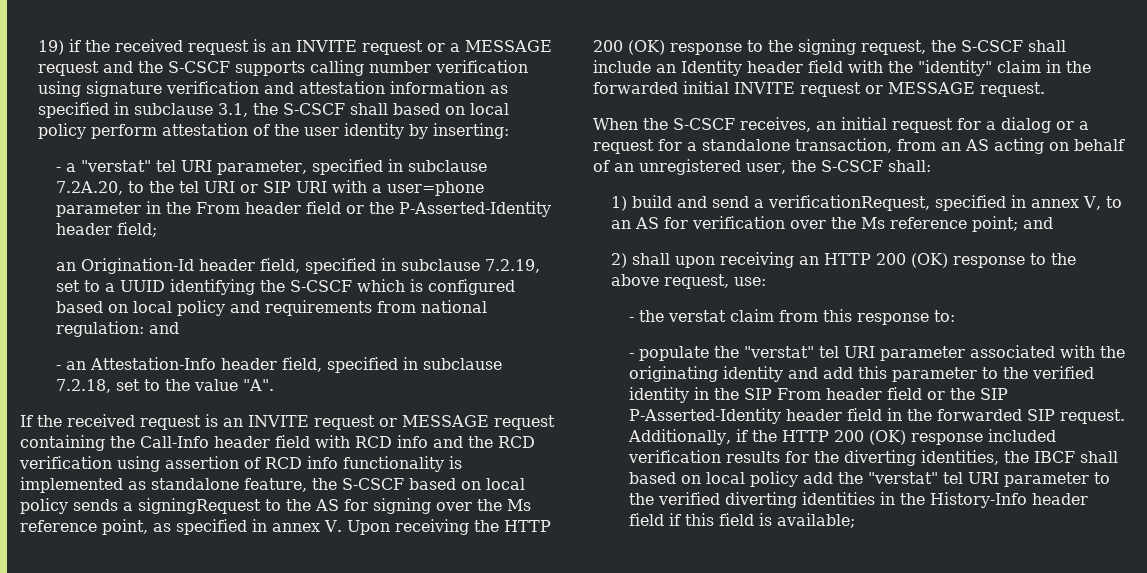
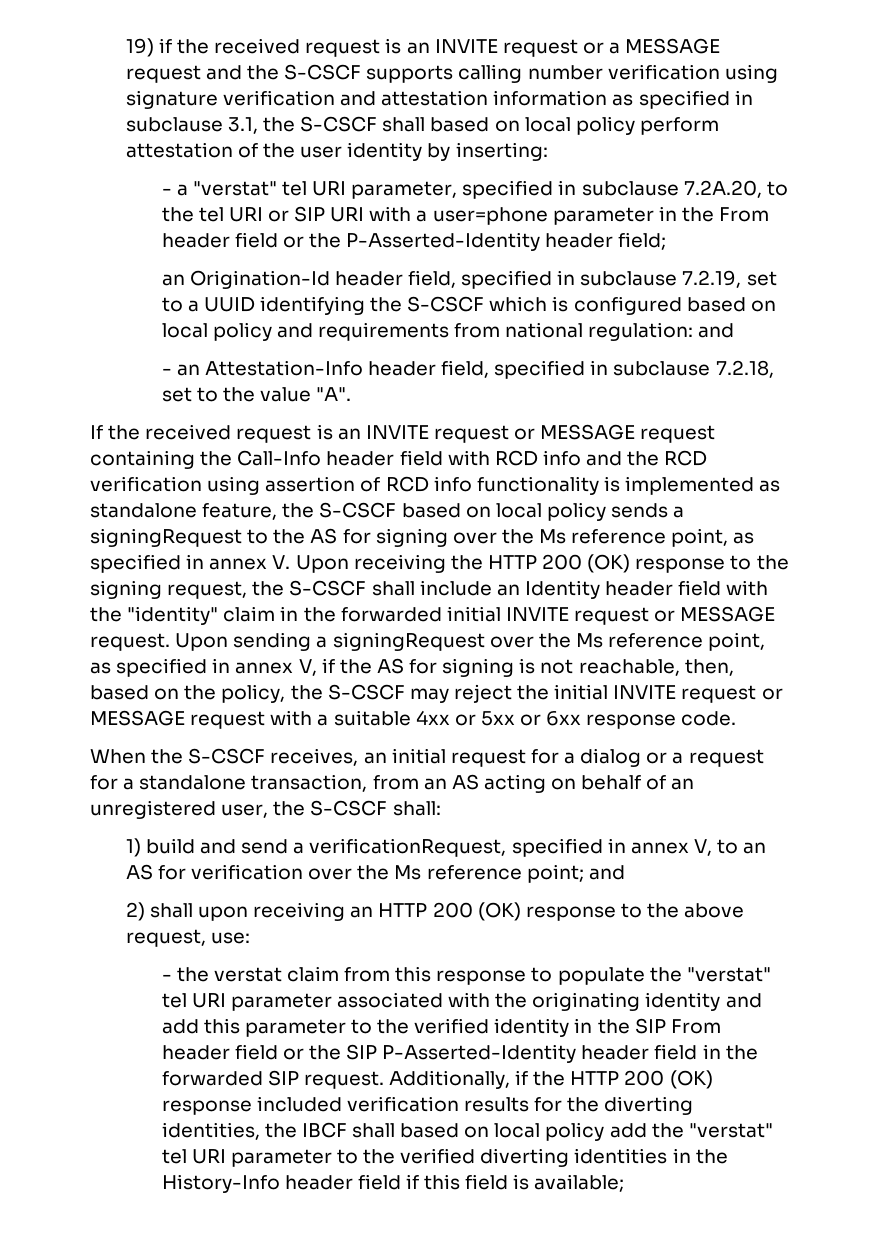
(1045, 89) none -> [175,632,766,651] [90,658,734,677] [90,684,783,703] [90,710,737,729] Upon sending a signingRequest over the Ms reference point, as specified in annex V, if the AS for signing is not reachable, then, based on the policy, the S-CSCF may reject the initial INVITE request or MESSAGE request with a suitable 4xx or 5xx or 6xx response code.
[934,310,956,322] [629,353,635,358] to: // - -> [531,967,553,982] to

